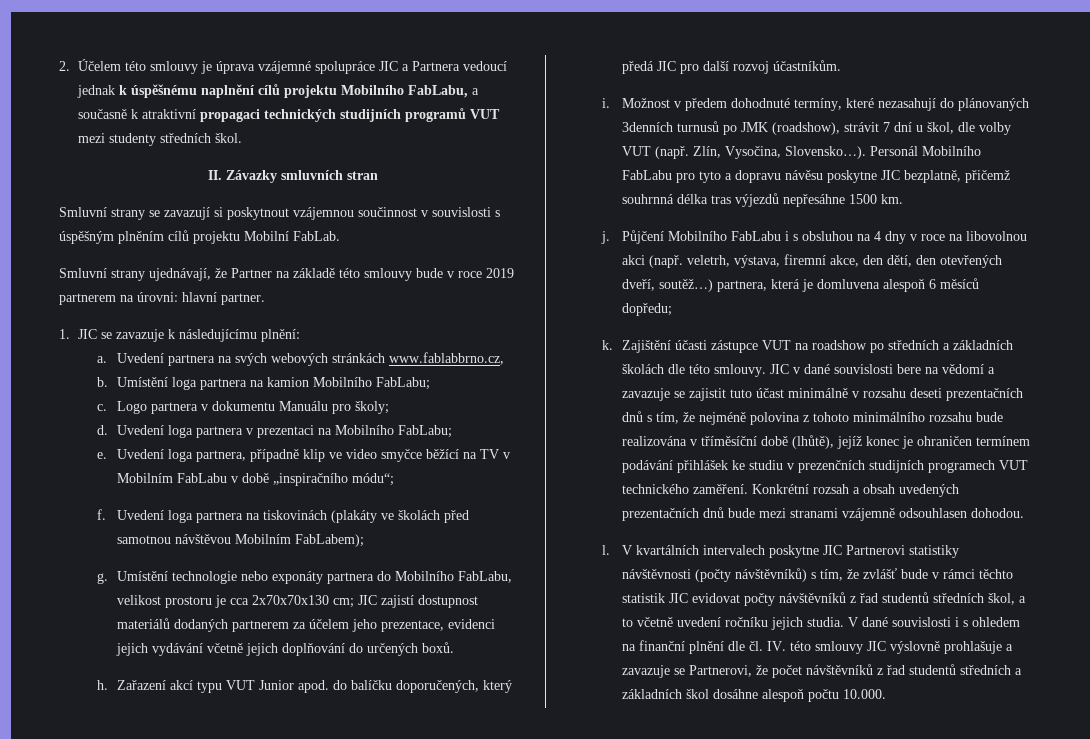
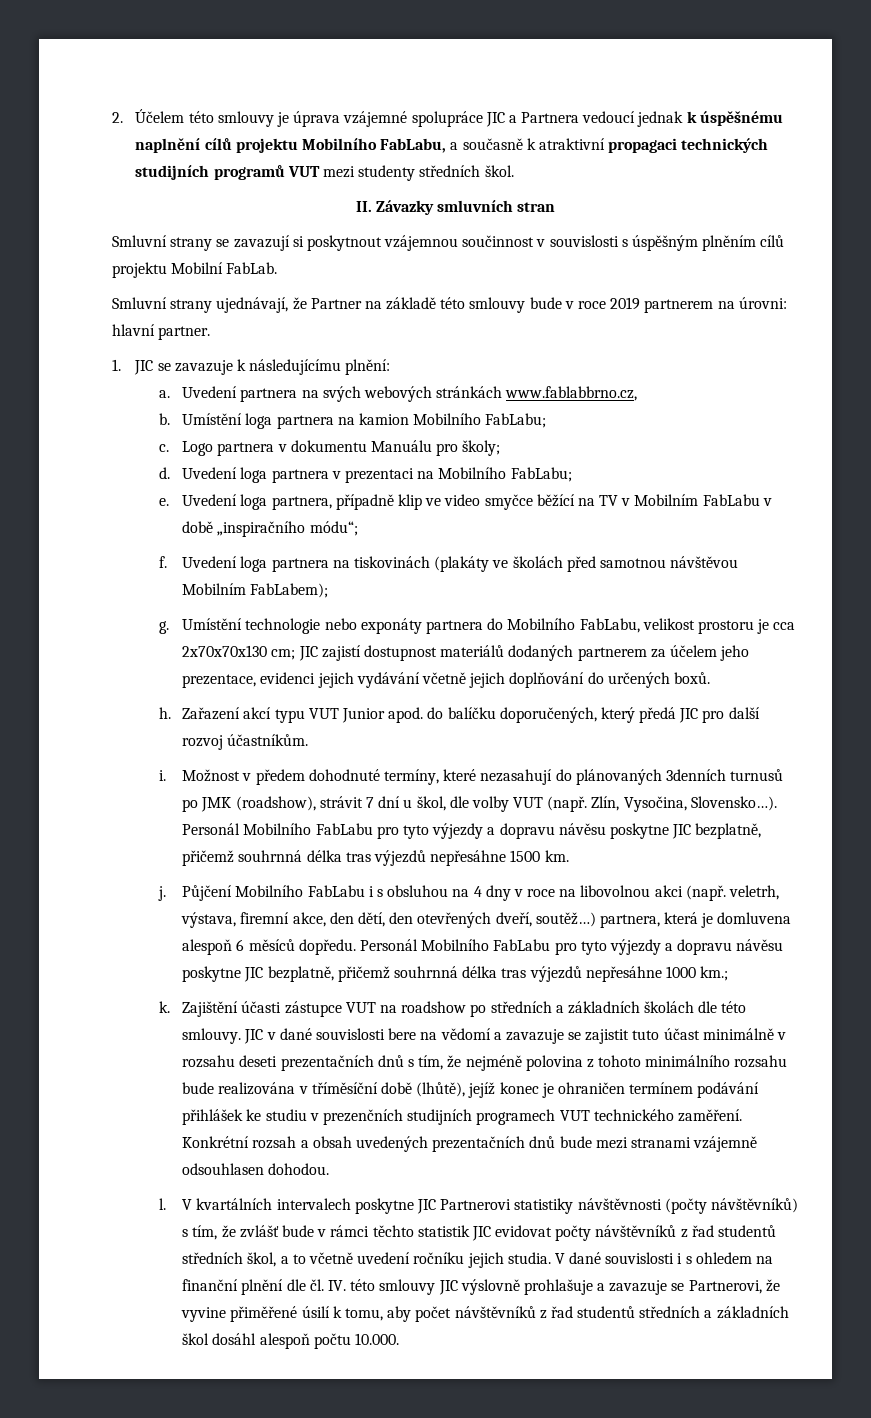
(721, 177) none -> [432,823,484,839] výjezdy
[621,303,672,316] dopředu; -> [298,939,784,955] [182,966,729,982] dopředu. Personál Mobilního FabLabu pro tyto výjezdy a dopravu návěsu poskytne JIC bezplatně, přičemž souhrnná délka tras výjezdů nepřesáhne 1000 km.;
(768, 670) none -> [181,1306,412,1322] vyvine přiměřené úsilí k tomu, aby
[712,689,758,699] dosáhne -> [212,1333,257,1345] dosáhl

